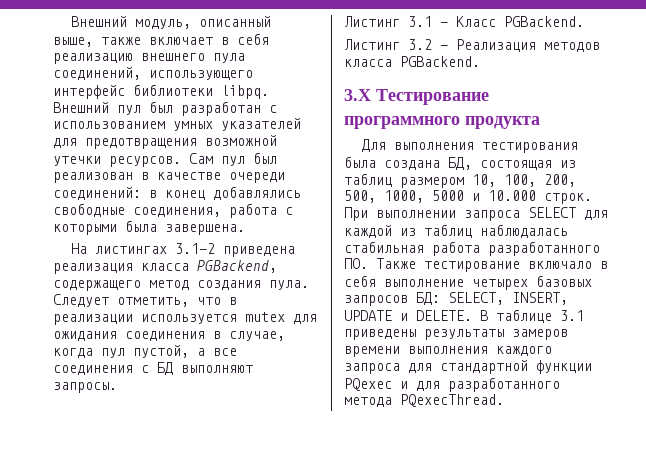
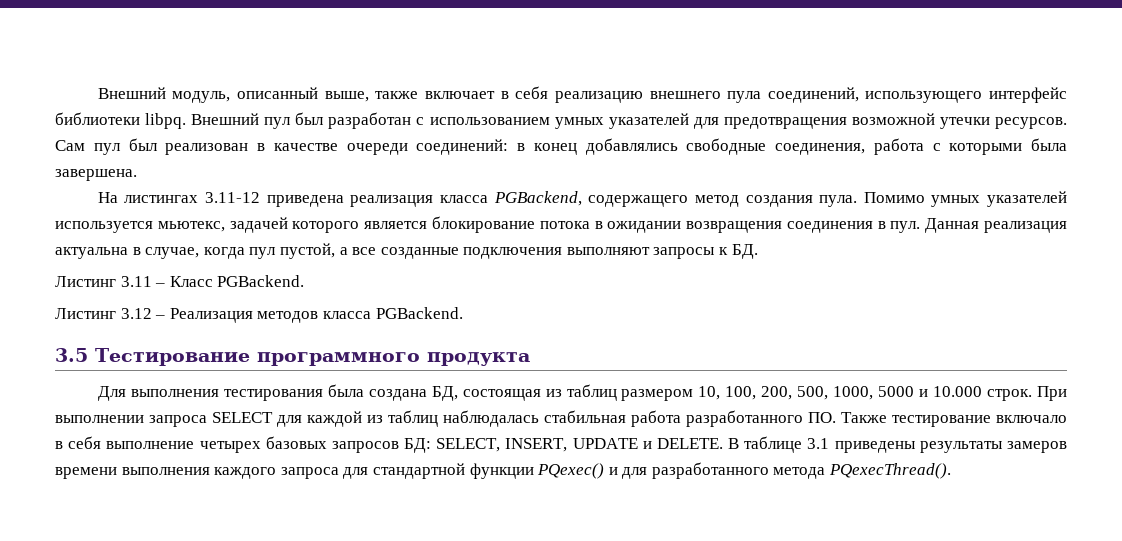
[175,243,216,254] 3.1-2 -> [205,192,261,203] 3.11-12
[53,294,237,307] [53,312,317,325] [53,331,205,341] Следует отметить, что в реализации используется mutex для ожидания соединения -> [863,191,1067,207] [55,216,1068,233] [55,247,128,259] Помимо умных указателей используется мьютекс, задачей которого является блокирование потока в ожидании возвращения соединения в пул. Данная реализация актуальна
[53,362,253,375] [53,382,117,393] [344,16,448,27] соединения с БД выполняют запросы. // Листинг 3.1 — -> [380,244,758,259] [55,276,166,287] созданные подключения выполняют запросы к БД. // Листинг 3.11 –
[408,39,448,50] 3.2 — -> [120,308,166,319] 3.12 –
[344,89,371,101] 3.X -> [55,348,88,362] 3.5
[344,378,392,391] PQexec -> [537,463,605,479] PQexec()
[400,394,504,407] PQexecThread. -> [829,463,952,479] PQexecThread().

